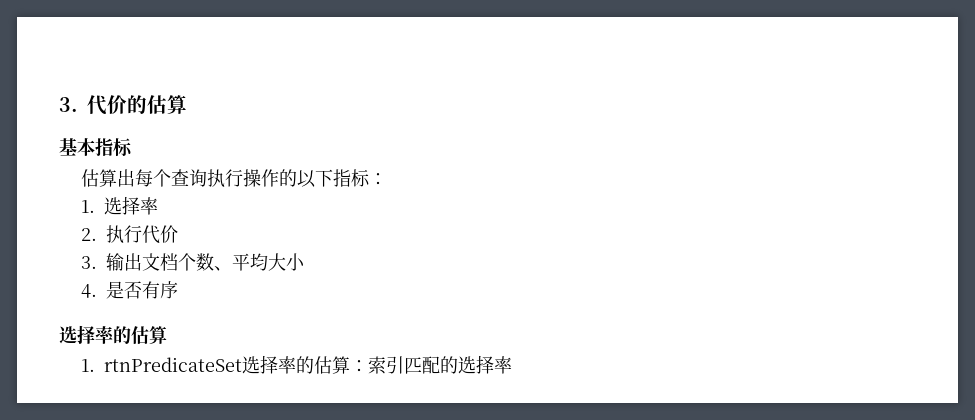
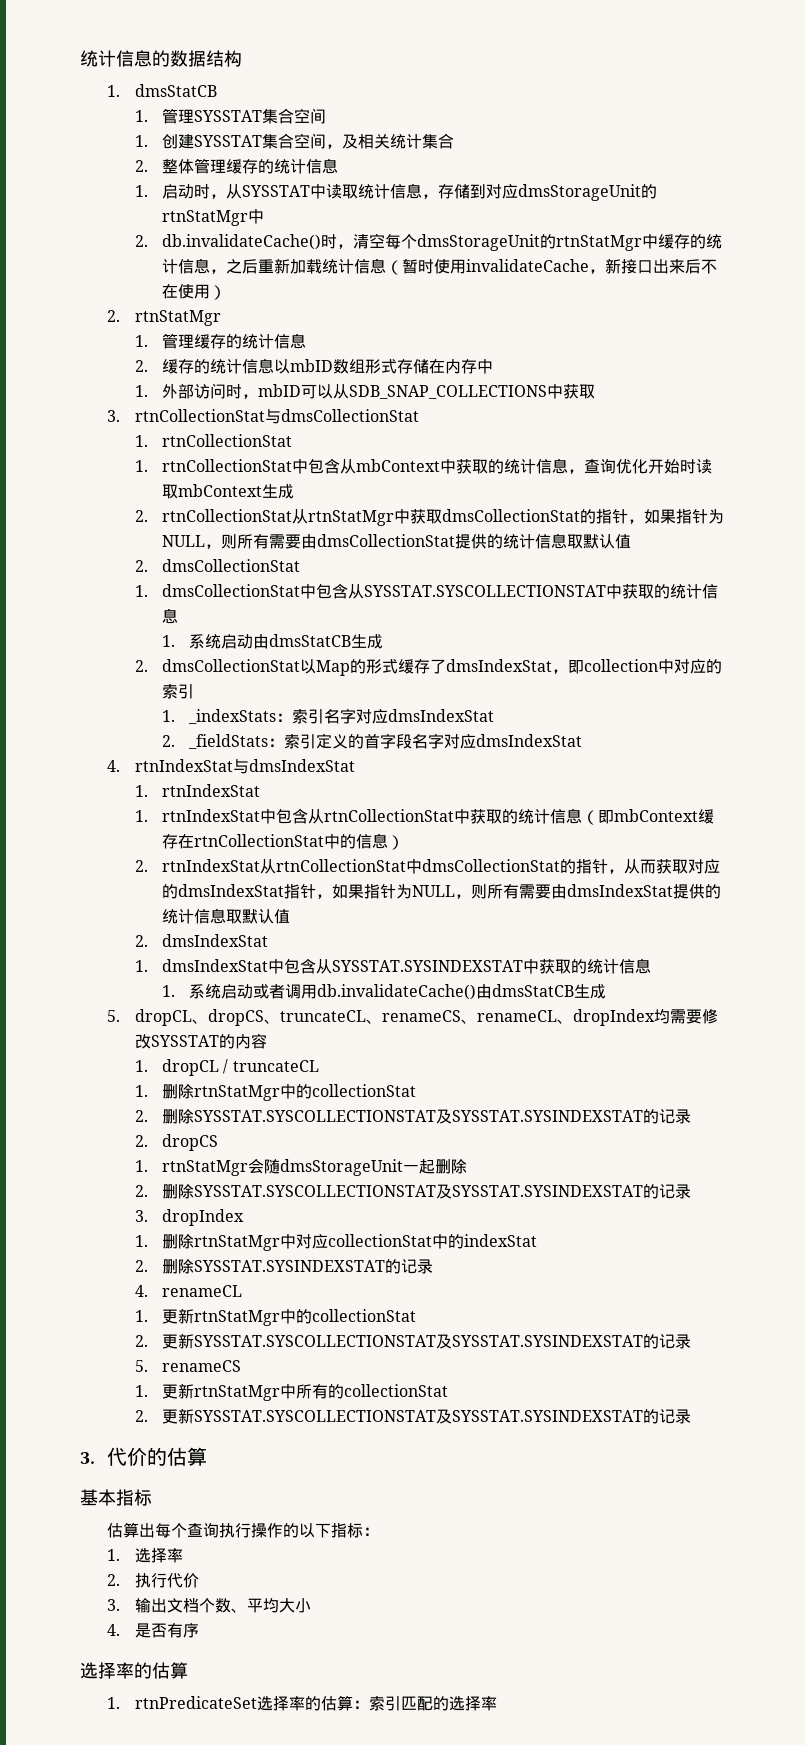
(59, 104) none -> [80,50,242,67] [107,84,217,97] [134,108,326,124] [134,133,454,149] [134,158,338,174] [134,183,657,201] [161,209,264,226] [134,233,722,251] [161,258,717,275] [161,284,226,300] [107,310,221,326] [134,333,306,349] [134,358,493,374] [134,383,595,399] [107,409,419,424] [134,434,292,447] [134,458,712,474] [161,484,294,499] [134,509,724,526] [161,533,631,549] [134,559,300,572] [134,583,718,599] [161,608,178,624] [161,634,384,649] [134,659,722,676] [161,684,194,699] [161,708,495,724] [161,733,583,749] [107,759,355,774] [134,784,260,797] [134,808,714,825] [161,833,404,850] [134,859,720,874] [161,884,721,899] [161,908,290,924] [134,934,268,947] [134,958,651,974] [161,984,607,1000] [107,1008,718,1026] [134,1033,267,1049] [134,1059,319,1076] [134,1084,416,1101] [134,1109,691,1124] [134,1134,218,1151] [134,1158,467,1176] [134,1184,691,1199] [134,1209,244,1226] [134,1234,537,1251] [134,1259,433,1274] [134,1285,242,1297] [134,1308,416,1326] [134,1333,691,1349] [134,1360,241,1372] [134,1383,448,1401] [134,1408,691,1424] 统计信息的数据结构 // 1. dmsStatCB // 1.管理SYSSTAT集合空间 // 1.创建SYSSTAT集合空间，及相关统计集合 // 2.整体管理缓存的统计信息 // 1.启动时，从SYSSTAT中读取统计信息，存储到对应dmsStorageUnit的rtnStatMgr中 // 2. db.invalidateCache()时，清空每个dmsStorageUnit的rtnStatMgr中缓存的统计信息，之后重新加载统计信息（暂时使用invalidateCache，新接口出来后不在使用） // 2. rtnStatMgr // 1.管理缓存的统计信息 // 2.缓存的统计信息以mbID数组形式存储在内存中 // 1.外部访问时，mbID可以从SDB_SNAP_COLLECTIONS中获取 // 3. rtnCollectionStat与dmsCollectionStat // 1. rtnCollectionStat // 1. rtnCollectionStat中包含从mbContext中获取的统计信息，查询优化开始时读取mbContext生成 // 2. rtnCollectionStat从rtnStatMgr中获取dmsCollectionStat的指针，如果指针为NULL，则所有需要由dmsCollectionStat提供的统计信息取默认值 // 2. dmsCollectionStat // 1. dmsCollectionStat中包含从SYSSTAT.SYSCOLLECTIONSTAT中获取的统计信息 // 1.系统启动由dmsStatCB生成 // 2. dmsCollectionStat以Map的形式缓存了dmsIndexStat，即collection中对应的索引 // 1. _indexStats：索引名字对应dmsIndexStat // 2. _fieldStats：索引定义的首字段名字对应dmsIndexStat // 4. rtnIndexStat与dmsIndexStat // 1. rtnIndexStat // 1. rtnIndexStat中包含从rtnCollectionStat中获取的统计信息（即mbContext缓存在rtnCollectionStat中的信息） // 2. rtnIndexStat从rtnCollectionStat中dmsCollectionStat的指针，从而获取对应的dmsIndexStat指针，如果指针为NULL，则所有需要由dmsIndexStat提供的统计信息取默认值 // 2. dmsIndexStat // 1. dmsIndexStat中包含从SYSSTAT.SYSINDEXSTAT中获取的统计信息 // 1.系统启动或者调用db.invalidateCache()由dmsStatCB生成 // 5. dropCL、dropCS、truncateCL、renameCS、renameCL、dropIndex均需要修改SYSSTAT的内容 // 1. dropCL / truncateCL // 1.删除rtnStatMgr中的collectionStat // 2.删除SYSSTAT.SYSCOLLECTIONSTAT及SYSSTAT.SYSINDEXSTAT的记录 // 2. dropCS // 1. rtnStatMgr会随dmsStorageUnit一起删除 // 2.删除SYSSTAT.SYSCOLLECTIONSTAT及SYSSTAT.SYSINDEXSTAT的记录 // 3. dropIndex // 1.删除rtnStatMgr中对应collectionStat中的indexStat // 2.删除SYSSTAT.SYSINDEXSTAT的记录 // 4. renameCL // 1.更新rtnStatMgr中的collectionStat // 2.更新SYSSTAT.SYSCOLLECTIONSTAT及SYSSTAT.SYSINDEXSTAT的记录 // 5. renameCS // 1.更新rtnStatMgr中所有的collectionStat // 2.更新SYSSTAT.SYSCOLLECTIONSTAT及SYSSTAT.SYSINDEXSTAT的记录 //

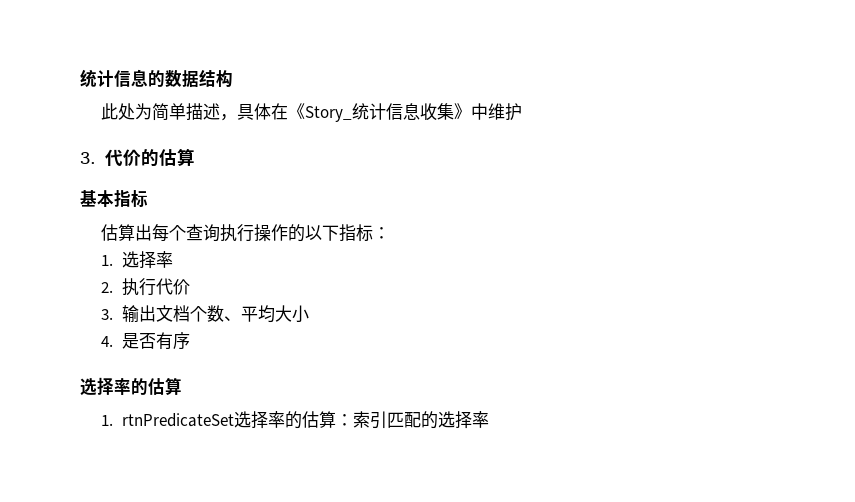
[107,84,217,97] [134,108,326,124] [134,133,454,149] [134,158,338,174] [134,183,657,201] [161,209,264,226] [134,233,722,251] [161,258,717,275] [161,284,226,300] [107,310,221,326] [134,333,306,349] [134,358,493,374] [134,383,595,399] [107,409,419,424] [134,434,292,447] [134,458,712,474] [161,484,294,499] [134,509,724,526] [161,533,631,549] [134,559,300,572] [134,583,718,599] [161,608,178,624] [161,634,384,649] [134,659,722,676] [161,684,194,699] [161,708,495,724] [161,733,583,749] [107,759,355,774] [134,784,260,797] [134,808,714,825] [161,833,404,850] [134,859,720,874] [161,884,721,899] [161,908,290,924] [134,934,268,947] [134,958,651,974] [161,984,607,1000] [107,1008,718,1026] [134,1033,267,1049] [134,1059,319,1076] [134,1084,416,1101] [134,1109,691,1124] [134,1134,218,1151] [134,1158,467,1176] [134,1184,691,1199] [134,1209,244,1226] [134,1234,537,1251] [134,1259,433,1274] [134,1285,242,1297] [134,1308,416,1326] [134,1333,691,1349] [134,1360,241,1372] [134,1383,448,1401] [134,1408,691,1424] 1. dmsStatCB // 1.管理SYSSTAT集合空间 // 1.创建SYSSTAT集合空间，及相关统计集合 // 2.整体管理缓存的统计信息 // 1.启动时，从SYSSTAT中读取统计信息，存储到对应dmsStorageUnit的rtnStatMgr中 // 2. db.invalidateCache()时，清空每个dmsStorageUnit的rtnStatMgr中缓存的统计信息，之后重新加载统计信息（暂时使用invalidateCache，新接口出来后不在使用） // 2. rtnStatMgr // 1.管理缓存的统计信息 // 2.缓存的统计信息以mbID数组形式存储在内存中 // 1.外部访问时，mbID可以从SDB_SNAP_COLLECTIONS中获取 // 3. rtnCollectionStat与dmsCollectionStat // 1. rtnCollectionStat // 1. rtnCollectionStat中包含从mbContext中获取的统计信息，查询优化开始时读取mbContext生成 // 2. rtnCollectionStat从rtnStatMgr中获取dmsCollectionStat的指针，如果指针为NULL，则所有需要由dmsCollectionStat提供的统计信息取默认值 // 2. dmsCollectionStat // 1. dmsCollectionStat中包含从SYSSTAT.SYSCOLLECTIONSTAT中获取的统计信息 // 1.系统启动由dmsStatCB生成 // 2. dmsCollectionStat以Map的形式缓存了dmsIndexStat，即collection中对应的索引 // 1. _indexStats：索引名字对应dmsIndexStat // 2. _fieldStats：索引定义的首字段名字对应dmsIndexStat // 4. rtnIndexStat与dmsIndexStat // 1. rtnIndexStat // 1. rtnIndexStat中包含从rtnCollectionStat中获取的统计信息（即mbContext缓存在rtnCollectionStat中的信息） // 2. rtnIndexStat从rtnCollectionStat中dmsCollectionStat的指针，从而获取对应的dmsIndexStat指针，如果指针为NULL，则所有需要由dmsIndexStat提供的统计信息取默认值 // 2. dmsIndexStat // 1. dmsIndexStat中包含从SYSSTAT.SYSINDEXSTAT中获取的统计信息 // 1.系统启动或者调用db.invalidateCache()由dmsStatCB生成 // 5. dropCL、dropCS、truncateCL、renameCS、renameCL、dropIndex均需要修改SYSSTAT的内容 // 1. dropCL / truncateCL // 1.删除rtnStatMgr中的collectionStat // 2.删除SYSSTAT.SYSCOLLECTIONSTAT及SYSSTAT.SYSINDEXSTAT的记录 // 2. dropCS // 1. rtnStatMgr会随dmsStorageUnit一起删除 // 2.删除SYSSTAT.SYSCOLLECTIONSTAT及SYSSTAT.SYSINDEXSTAT的记录 // 3. dropIndex // 1.删除rtnStatMgr中对应collectionStat中的indexStat // 2.删除SYSSTAT.SYSINDEXSTAT的记录 // 4. renameCL // 1.更新rtnStatMgr中的collectionStat // 2.更新SYSSTAT.SYSCOLLECTIONSTAT及SYSSTAT.SYSINDEXSTAT的记录 // 5. renameCS // 1.更新rtnStatMgr中所有的collectionStat // 2.更新SYSSTAT.SYSCOLLECTIONSTAT及SYSSTAT.SYSINDEXSTAT的记录 -> [100,103,522,122] 此处为简单描述，具体在《Story_统计信息收集》中维护

